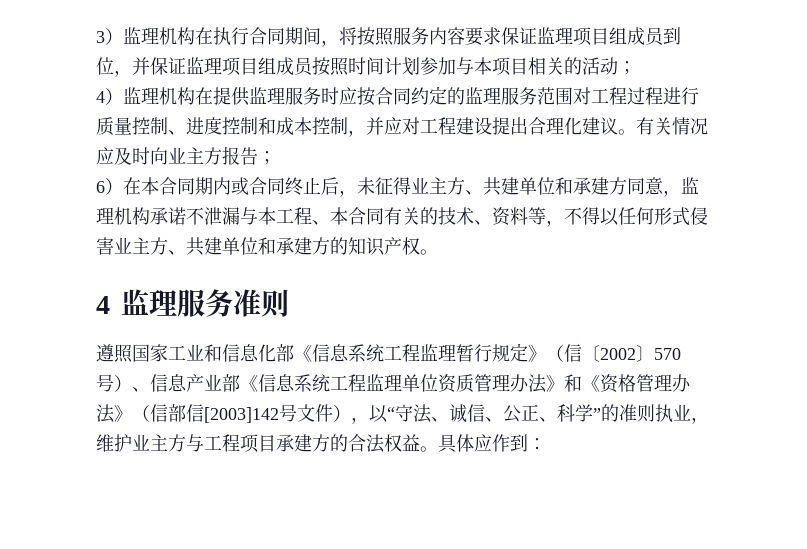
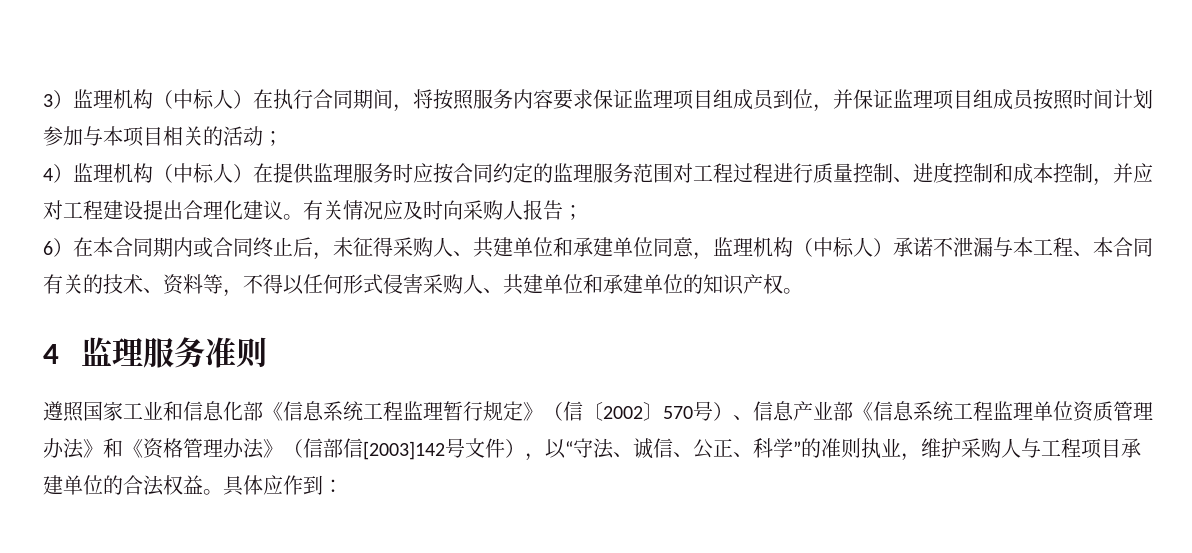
(195, 36) none -> [153,89,253,109] （中标人）
(195, 96) none -> [153,163,253,183] （中标人）
[168,147,222,165] 业主方 -> [463,200,523,220] 采购人
[411,177,627,196] 业主方、共建单位和承建方 -> [393,237,653,258] 采购人、共建单位和承建单位
(150, 216) none -> [793,237,893,257] （中标人）
[114,237,330,256] 业主方、共建单位和承建方 -> [423,274,683,295] 采购人、共建单位和承建单位
[132,434,186,452] 业主方 -> [961,438,1021,458] 采购人
[312,434,330,452] 方 -> [63,475,103,495] 单位

